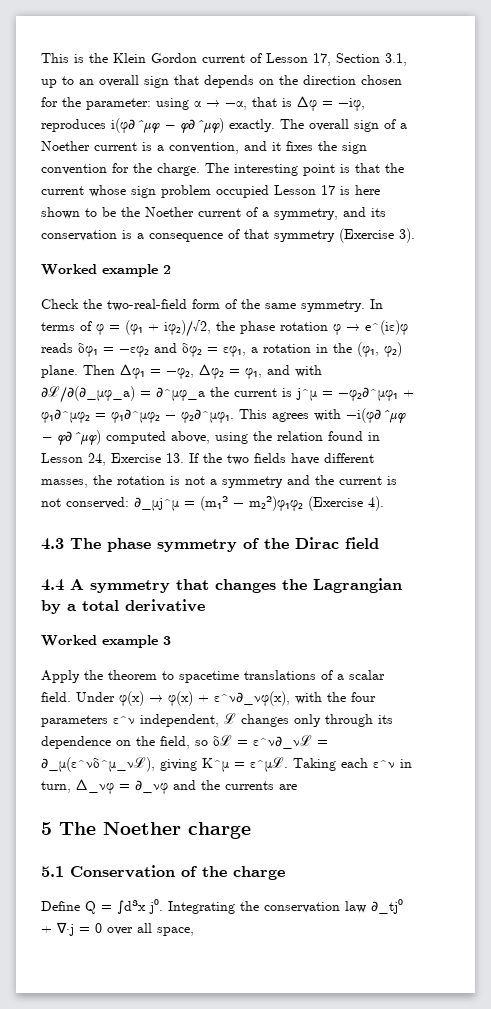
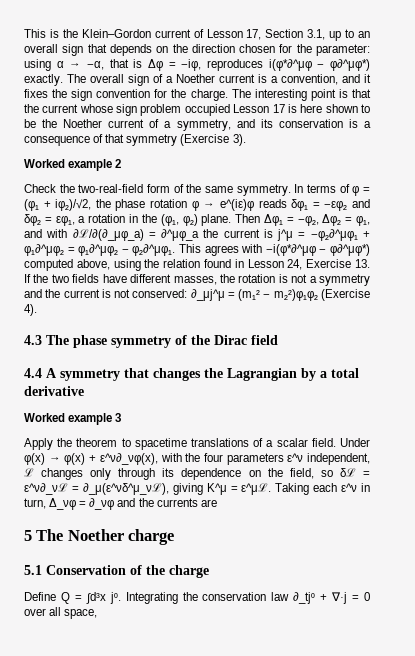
[113,53,197,63] Klein Gordon -> [81,29,151,38] Klein–Gordon
[111,118,224,133] i(φ∂^μφ − φ∂^μφ) -> [268,59,370,71] i(φ*∂^μφ − φ∂^μφ*)
[346,408,406,423] [41,430,101,445] −i(φ∂^μφ − φ∂^μφ) -> [265,244,370,256] −i(φ*∂^μφ − φ∂^μφ*)

